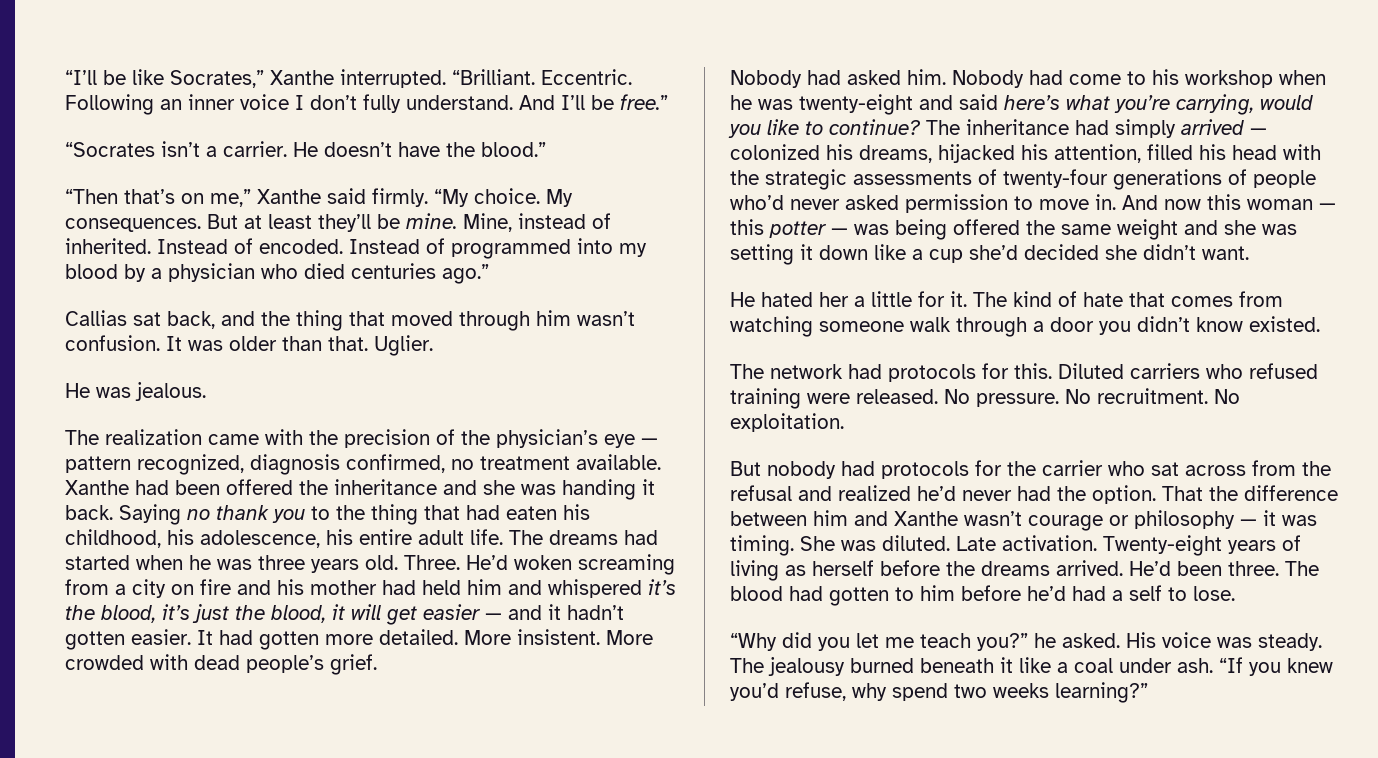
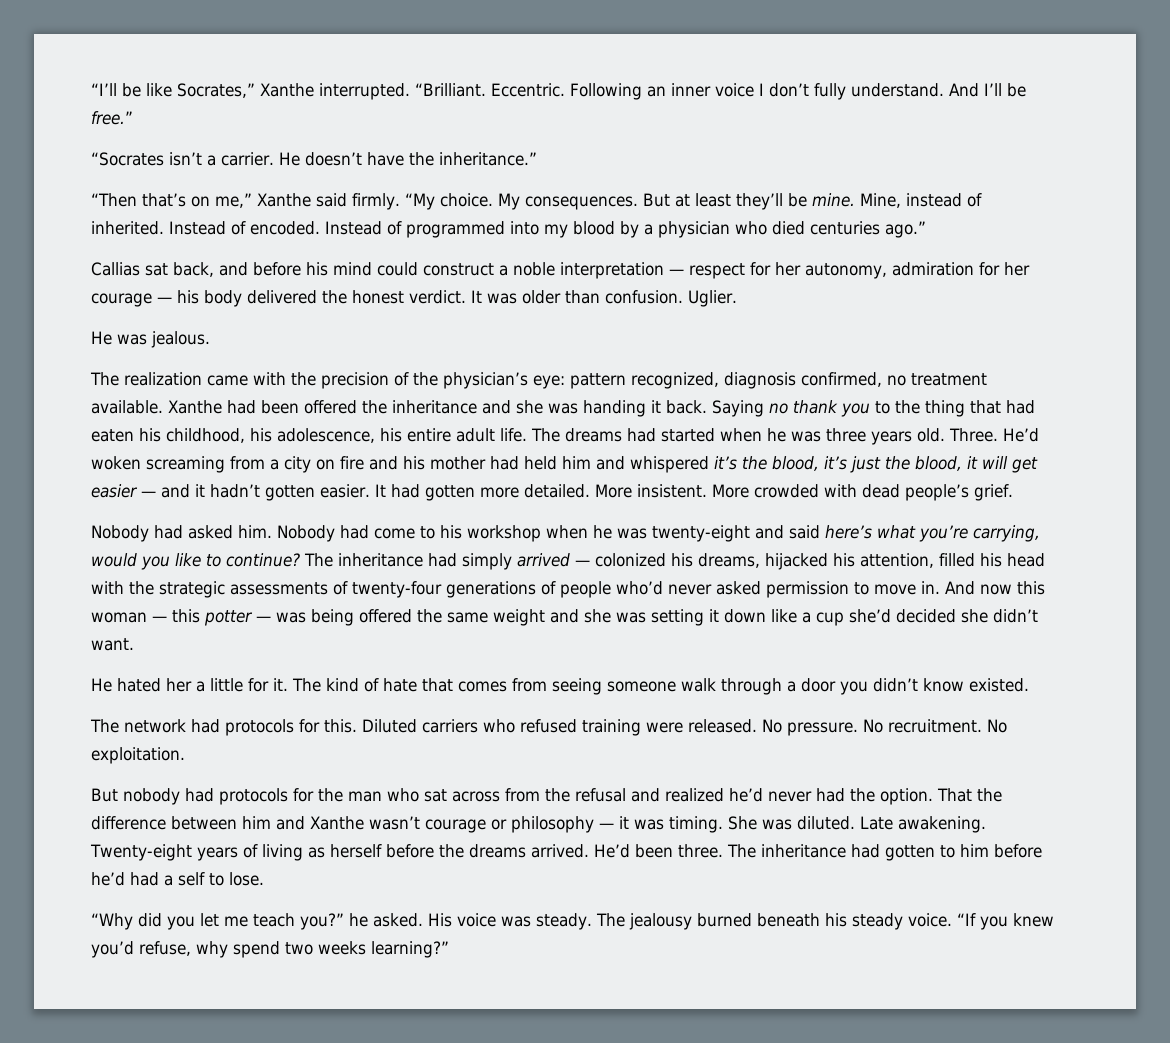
[481,142,546,157] blood.” -> [438,152,537,166] inheritance.”
[261,310,635,331] [65,335,160,351] the thing that moved through him wasn’t confusion. -> [253,262,1030,279] [91,290,466,307] before his mind could construct a noble interpretation — respect for her autonomy, admiration for her courage — his body delivered the honest verdict.
[328,336,368,351] that. -> [605,290,683,304] confusion.
[604,434,658,448] eye — -> [533,375,565,389] eye:
[730,316,813,337] watching -> [552,678,602,695] seeing
[1042,460,1103,476] carrier -> [348,791,382,802] man
[1002,535,1097,551] activation. -> [898,816,986,833] awakening.
[730,586,783,601] blood -> [760,844,846,858] inheritance
[1000,657,1213,673] it like a coal under ash. -> [824,913,952,930] his steady voice.

